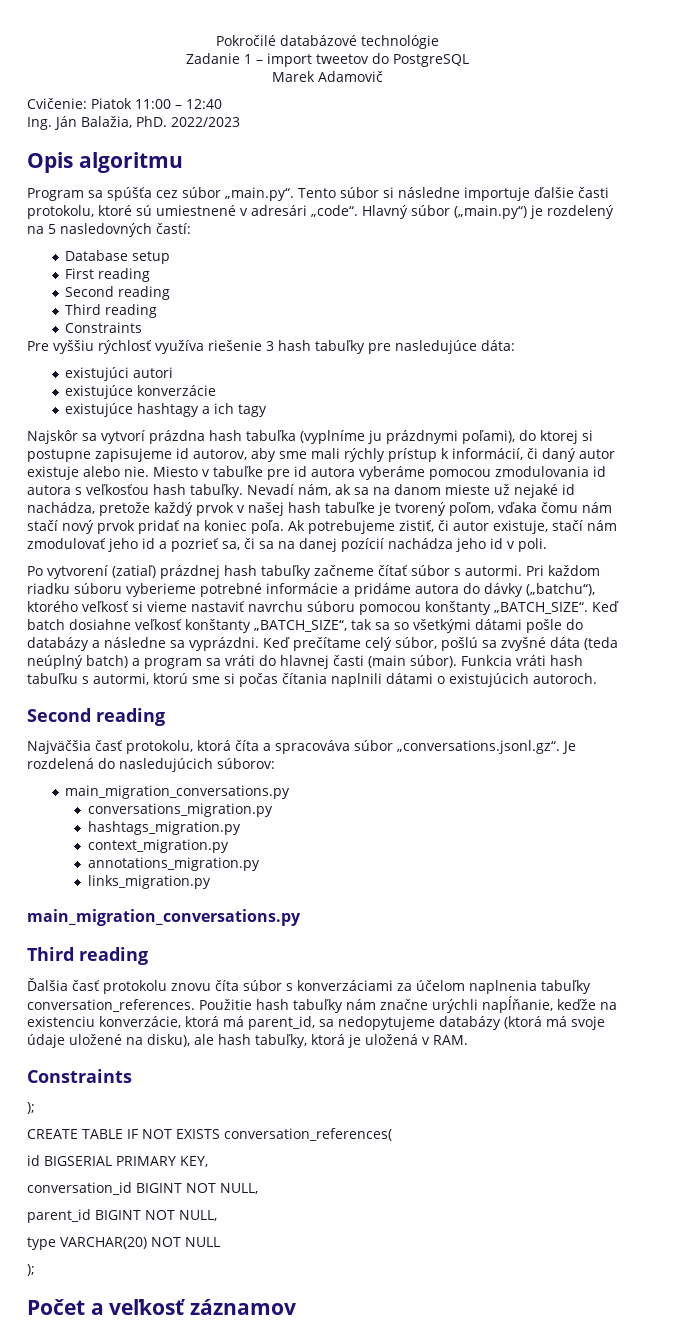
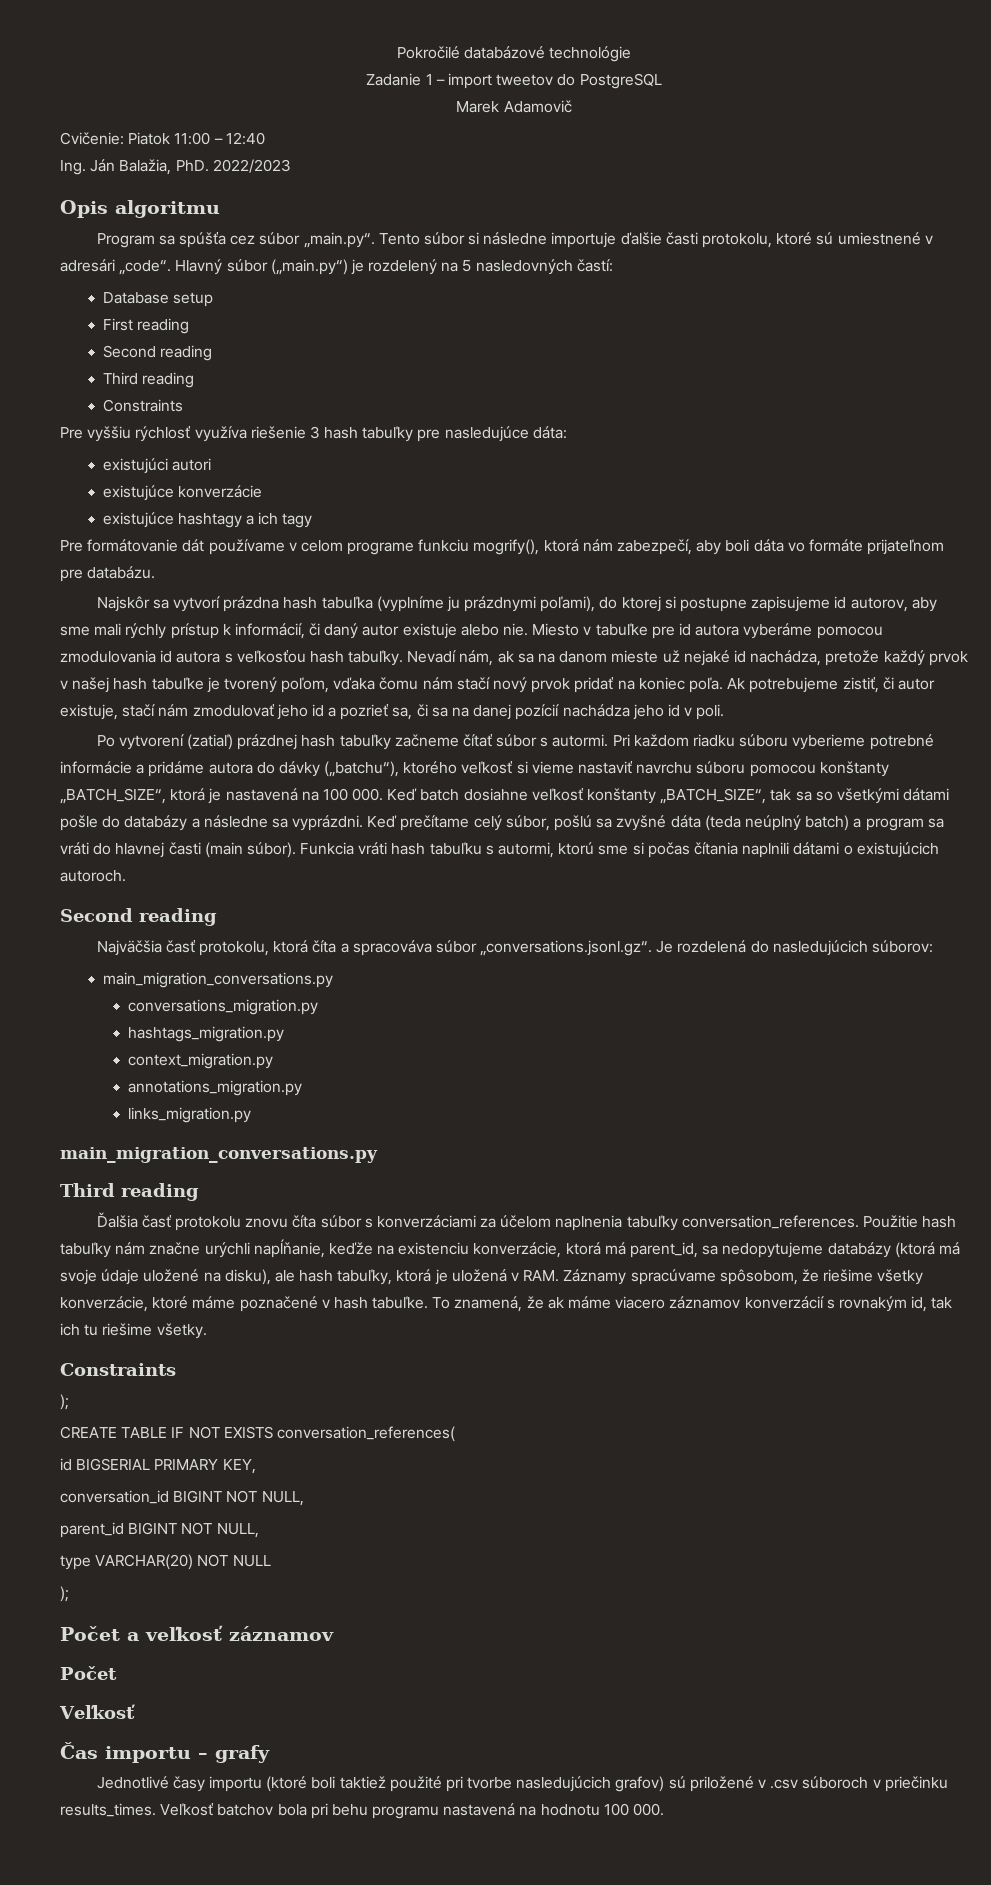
(267, 410) none -> [60,539,945,555] [60,566,156,582] // Pre formátovanie dát používame v celom programe funkciu mogrify(), ktorá nám zabezpečí, aby boli dáta vo formáte prijateľnom pre databázu.
[494,602,588,614] „BATCH_SIZE“. -> [60,788,384,804] „BATCH_SIZE“, ktorá je nastavená na 100 000.
(468, 1040) none -> [563,1269,924,1285] [60,1296,953,1312] [60,1323,207,1339] Záznamy spracúvame spôsobom, že riešime všetky konverzácie, ktoré máme poznačené v hash tabuľke. To znamená, že ak máme viacero záznamov konverzácií s rovnakým id, tak ich tu riešime všetky.
(297, 1307) none -> [60,1666,117,1680] [59,1704,135,1719] [60,1742,270,1763] [96,1776,948,1792] [60,1803,665,1819] // Počet // Veľkosť // Čas importu – grafy // Jednotlivé časy importu (ktoré boli taktiež použité pri tvorbe nasledujúcich grafov) sú priložené v .csv súboroch v priečinku results_times. Veľkosť batchov bola pri behu programu nastavená na hodnotu 100 000.

